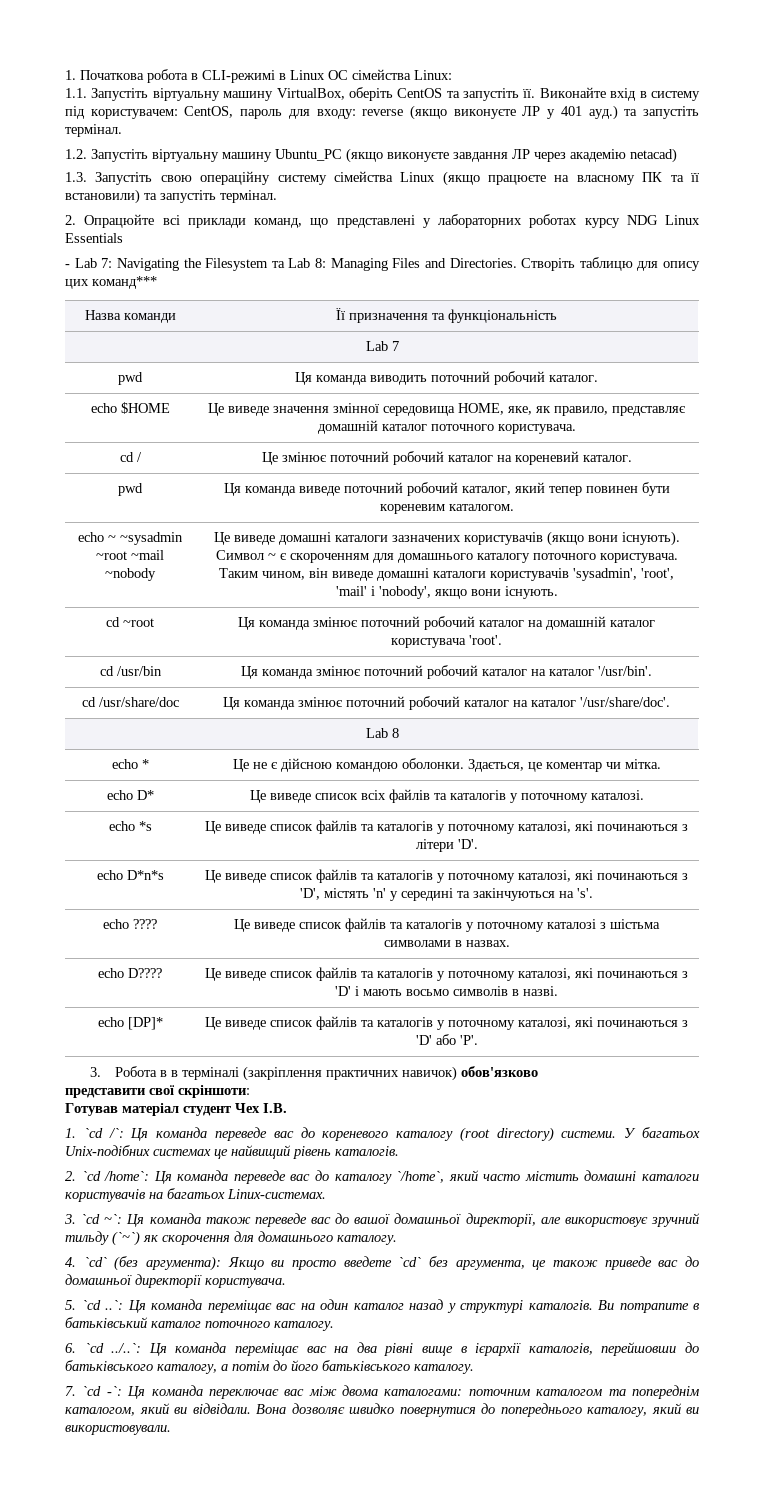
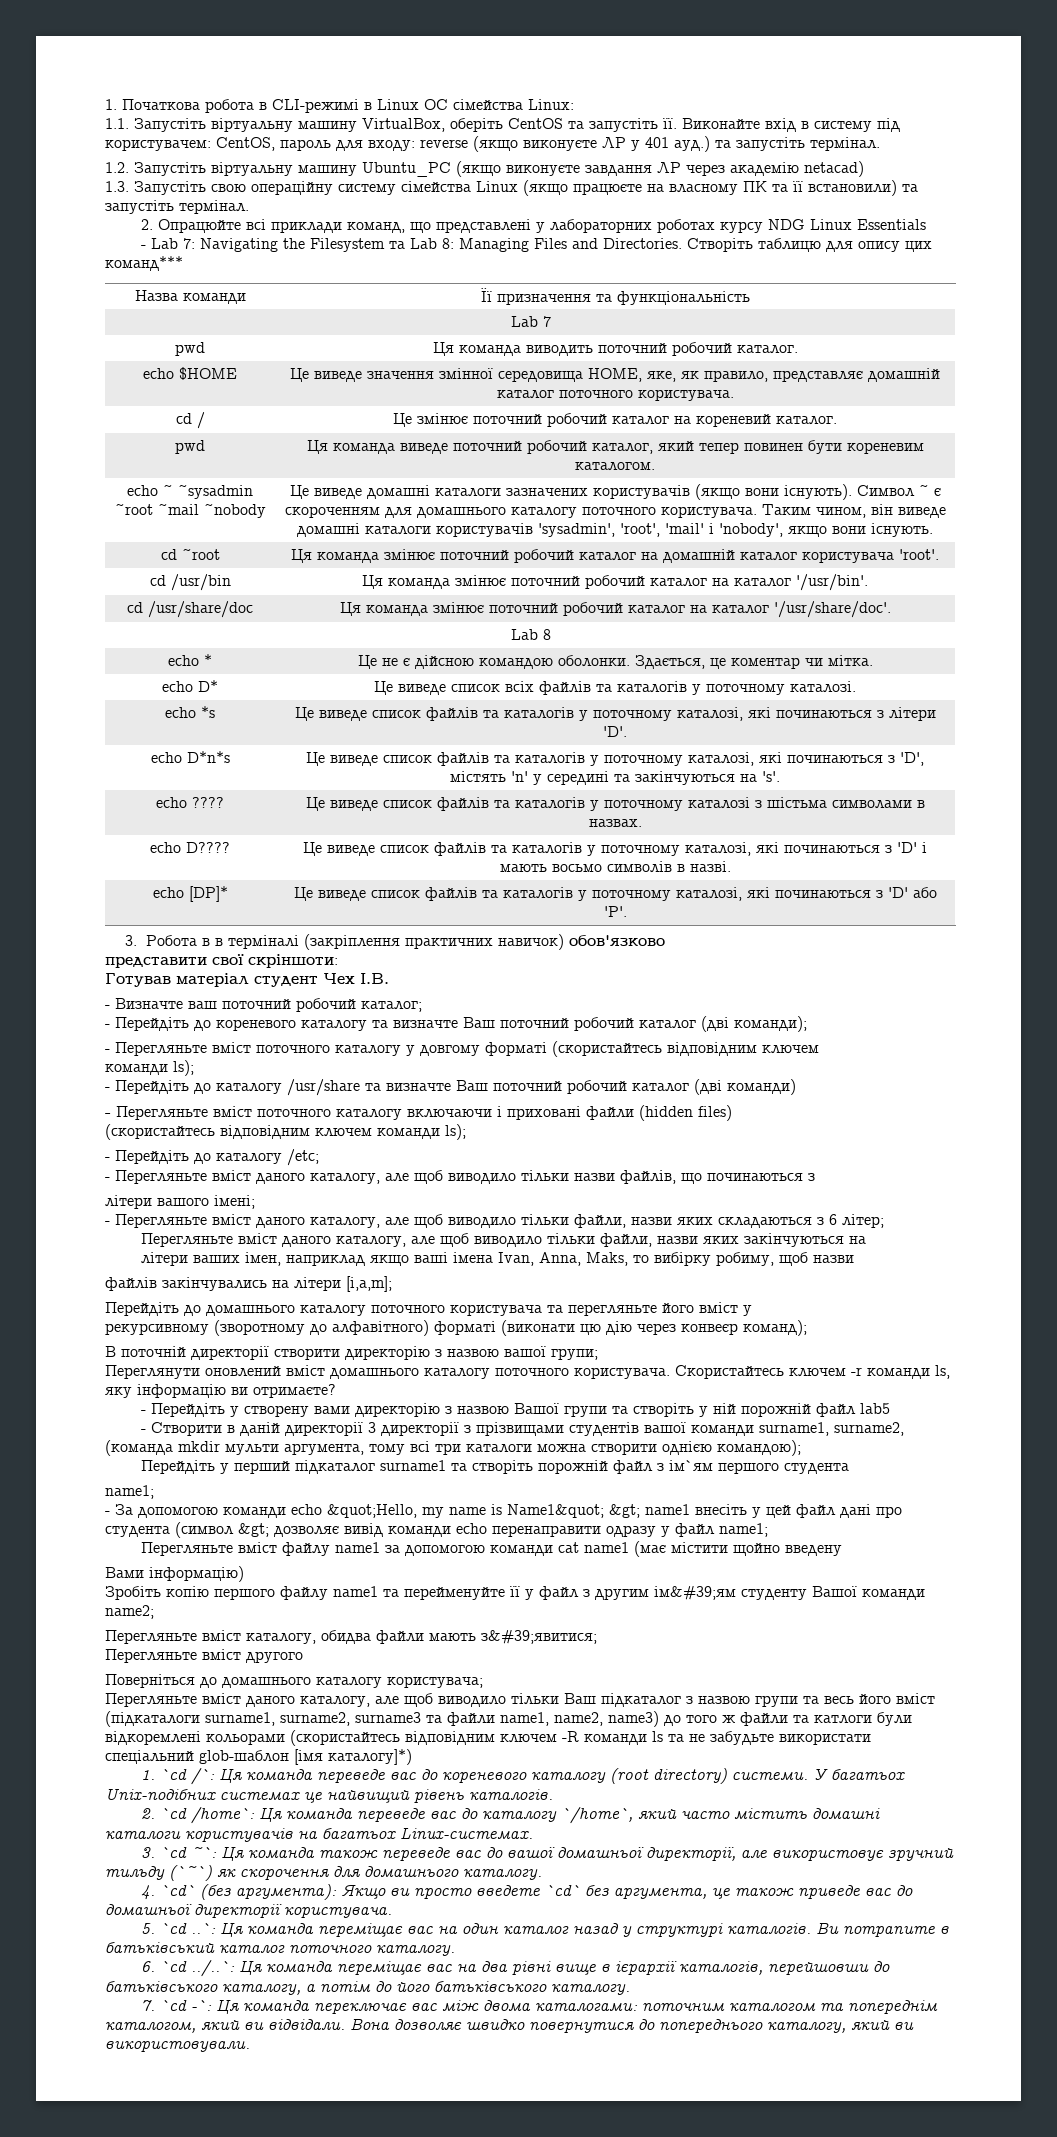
(287, 1108) none -> [105,998,422,1012] [105,1016,807,1032] [105,1041,819,1057] [105,1060,194,1076] [105,1079,796,1096] [105,1105,732,1121] [105,1124,466,1140] [105,1149,319,1166] [105,1170,815,1184] [105,1195,255,1209] [105,1214,884,1228] [141,1233,867,1247] [141,1252,855,1266] [105,1276,392,1292] [105,1302,752,1316] [105,1320,807,1336] [105,1346,598,1360] [105,1365,950,1379] [105,1384,336,1398] [141,1403,891,1417] [141,1422,905,1436] [105,1440,801,1456] [141,1460,850,1474] [105,1485,154,1499] [105,1504,902,1518] [105,1522,768,1538] [141,1541,843,1557] [105,1566,244,1582] [105,1586,925,1600] [105,1605,154,1619] [105,1630,597,1644] [105,1649,303,1663] [105,1674,483,1688] [105,1693,935,1707] [105,1711,912,1727] [105,1730,871,1746] [105,1749,412,1765] // - Визначте ваш поточний робочий каталог; // - Перейдіть до кореневого каталогу та визначте Ваш поточний робочий каталог (дві команди); // - Перегляньте вміст поточного каталогу у довгому форматі (скористайтесь відповідним ключем // команди ls); // - Перейдіть до каталогу /usr/share та визначте Ваш поточний робочий каталог (дві команди) // - Перегляньте вміст поточного каталогу включаючи і приховані файли (hidden files) // (скористайтесь відповідним ключем команди ls); // - Перейдіть до каталогу /etc; // - Перегляньте вміст даного каталогу, але щоб виводило тільки назви файлів, що починаються з // літери вашого імені; // - Перегляньте вміст даного каталогу, але щоб виводило тільки файли, назви яких складаються з 6 літер; // Перегляньте вміст даного каталогу, але щоб виводило тільки файли, назви яких закінчуються на // літери ваших імен, наприклад якщо ваші імена Ivan, Anna, Maks, то вибірку робиму, щоб назви // файлів закінчувались на літери [i,a,m]; // Перейдіть до домашнього каталогу поточного користувача та перегляньте його вміст у // рекурсивному (зворотному до алфавітного) форматі (виконати цю дію через конвеєр команд); // В поточній директорії створити директорію з назвою вашої групи; // Переглянути оновлений вміст домашнього каталогу поточного користувача. Скористайтесь ключем -r команди ls, яку інформацію ви отримаєте? // - Перейдіть у створену вами директорію з назвою Вашої групи та створіть у ній порожній файл lab5 // - Створити в даній директорії 3 директорії з прізвищами студентів вашої команди surname1, surname2, (команда mkdir мульти аргумента, тому всі три каталоги можна створити однією командою); // Перейдіть у перший підкаталог surname1 та створіть порожній файл з ім`ям першого студента // name1; // - За допомогою команди echo &quot;Hello, my name is Name1&quot; &gt; name1 внесіть у цей файл дані про студента (символ &gt; дозволяє вивід команди echo перенаправити одразу у файл name1; // Перегляньте вміст файлу name1 за допомогою команди cat name1 (має містити щойно введену // Вами інформацію) // Зробіть копію першого файлу name1 та перейменуйте її у файл з другим ім&#39;ям студенту Вашої команди name2; // Перегляньте вміст каталогу, обидва файли мають з&#39;явитися; // Перегляньте вміст другого // Поверніться до домашнього каталогу користувача; // Перегляньте вміст даного каталогу, але щоб виводило тільки Ваш підкаталог з назвою групи та весь його вміст (підкаталоги surname1, surname2, surname3 та файли name1, name2, name3) до того ж файли та катлоги були відкоремлені кольорами (скористайтесь відповідним ключем -R команди ls та не забудьте використати спеціальний glob-шаблон [імя каталогу]*)

